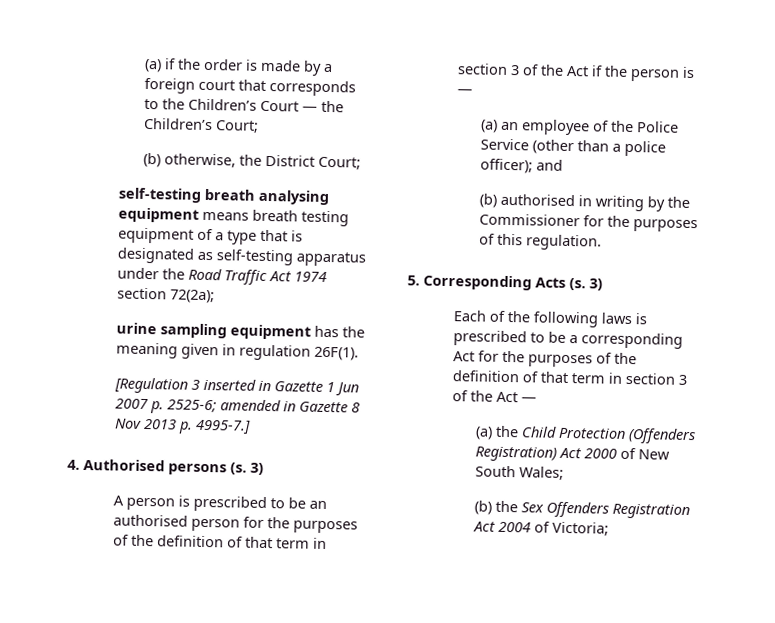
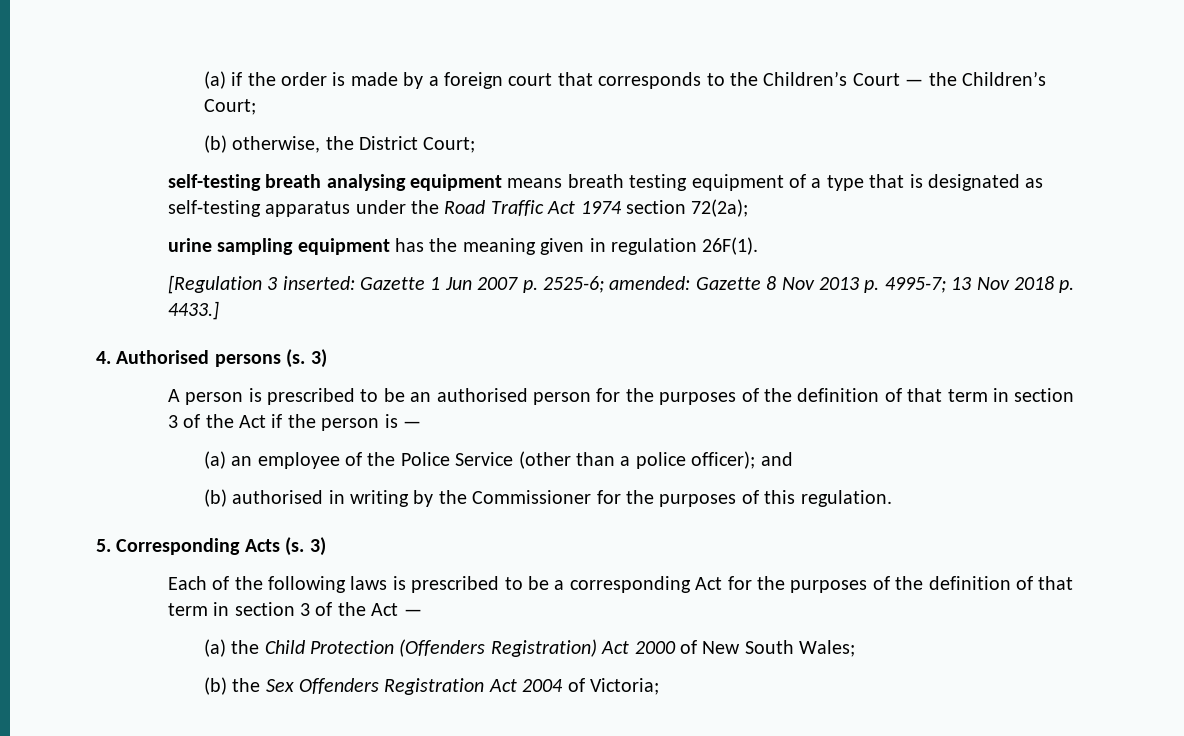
[203,378,272,392] inserted in -> [282,276,355,290] inserted:
[220,399,297,412] amended in -> [609,276,691,290] amended:
[195,419,252,435] 4995-7.] -> [884,276,1075,293] [167,301,219,320] 4995-7; 13 Nov 2018 p. 4433.]

